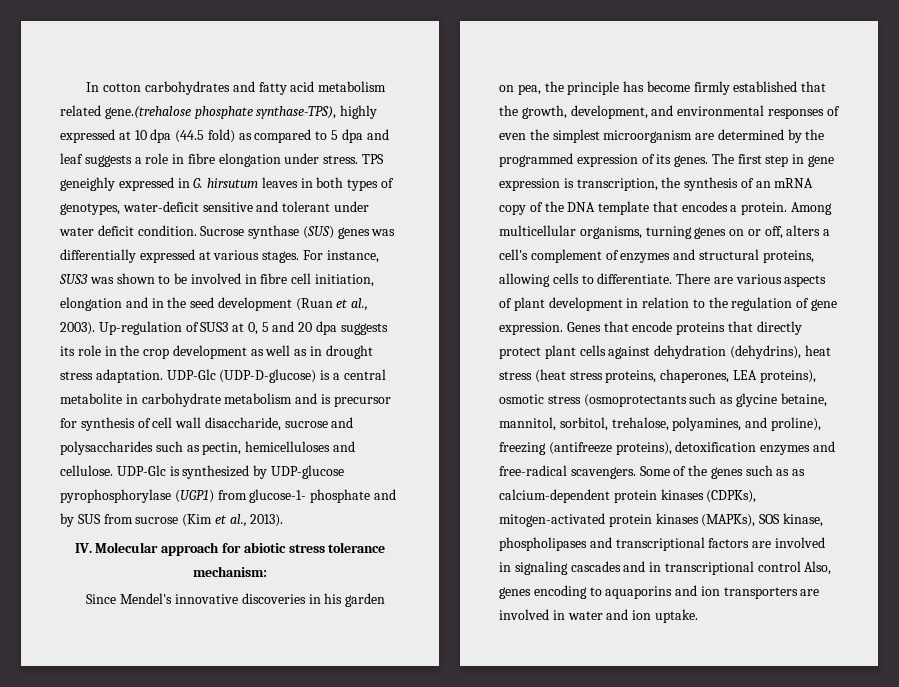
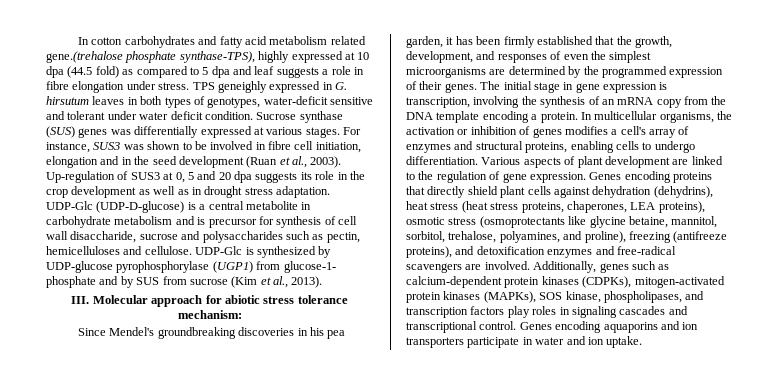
[74,543,92,553] IV. -> [71,296,90,304] III.
[174,594,238,604] innovative -> [157,327,236,339] groundbreaking
[345,593,386,607] [499,81,690,95] garden on pea, the principle has become -> [327,330,346,339] [406,36,502,48] pea garden, it has been
[677,105,765,116] environmental -> (496, 55) none
[603,130,693,143] microorganism -> [406,67,486,78] microorganisms
[656,154,672,164] its -> [419,81,443,90] their
[737,154,789,167] first step -> [503,81,560,93] initial stage
(658, 184) none -> [473,96,520,108] involving
[529,202,543,212] of -> [684,96,708,105] from
[652,201,728,212] that encodes -> [482,111,529,123] encoding
[791,202,833,215] Among -> [580,112,592,120] In
[645,225,821,239] turning genes on or off, alters -> [717,111,732,120] [406,126,608,138] the activation or inhibition of genes modifies
[530,249,602,263] complement -> [649,129,676,138] array
[499,273,550,287] allowing -> [570,141,614,153] enabling
[597,273,782,284] differentiate. There are various -> [654,141,695,153] [406,156,521,165] undergo differentiation. Various
[626,297,690,308] in relation -> [672,156,723,165] are linked
[603,321,673,332] that encode -> [624,171,671,183] encoding
[499,347,541,359] protect -> [467,186,498,195] shield
[689,393,734,404] such as -> [568,216,587,225] like
(672, 448) none -> [455,246,475,255] and
[570,465,708,479] scavengers. Some of the -> [406,261,597,273] scavengers are involved. Additionally,
[792,469,806,476] as -> (670, 267) none
[499,537,825,551] [499,561,832,575] [499,585,602,599] phospholipases and transcriptional factors are involved in signaling cascades and in transcriptional control Also, genes encoding to -> [603,291,705,303] [406,306,688,318] [406,321,602,333] phospholipases, and transcription factors play roles in signaling cascades and transcriptional control. Genes encoding
[800,589,820,596] [499,609,549,620] are involved -> [467,337,520,348] participate

